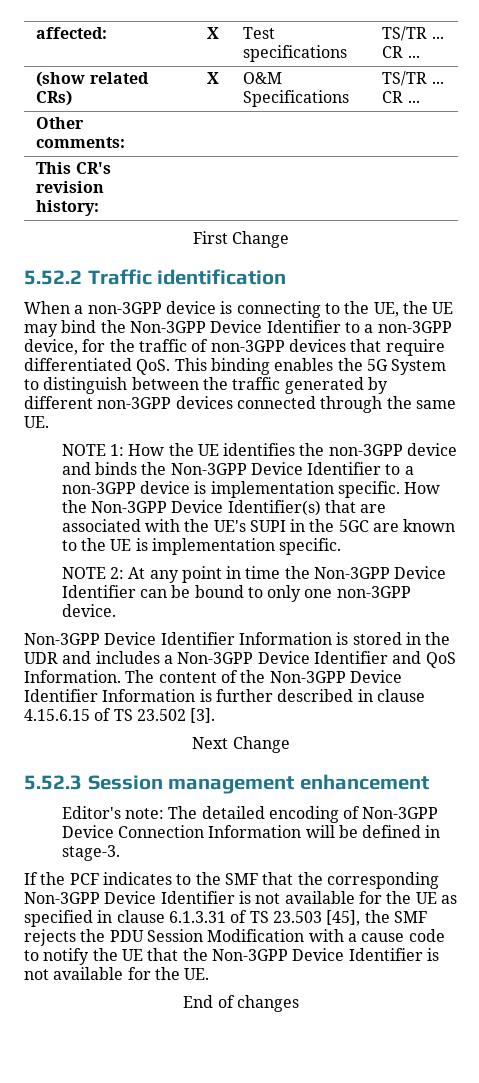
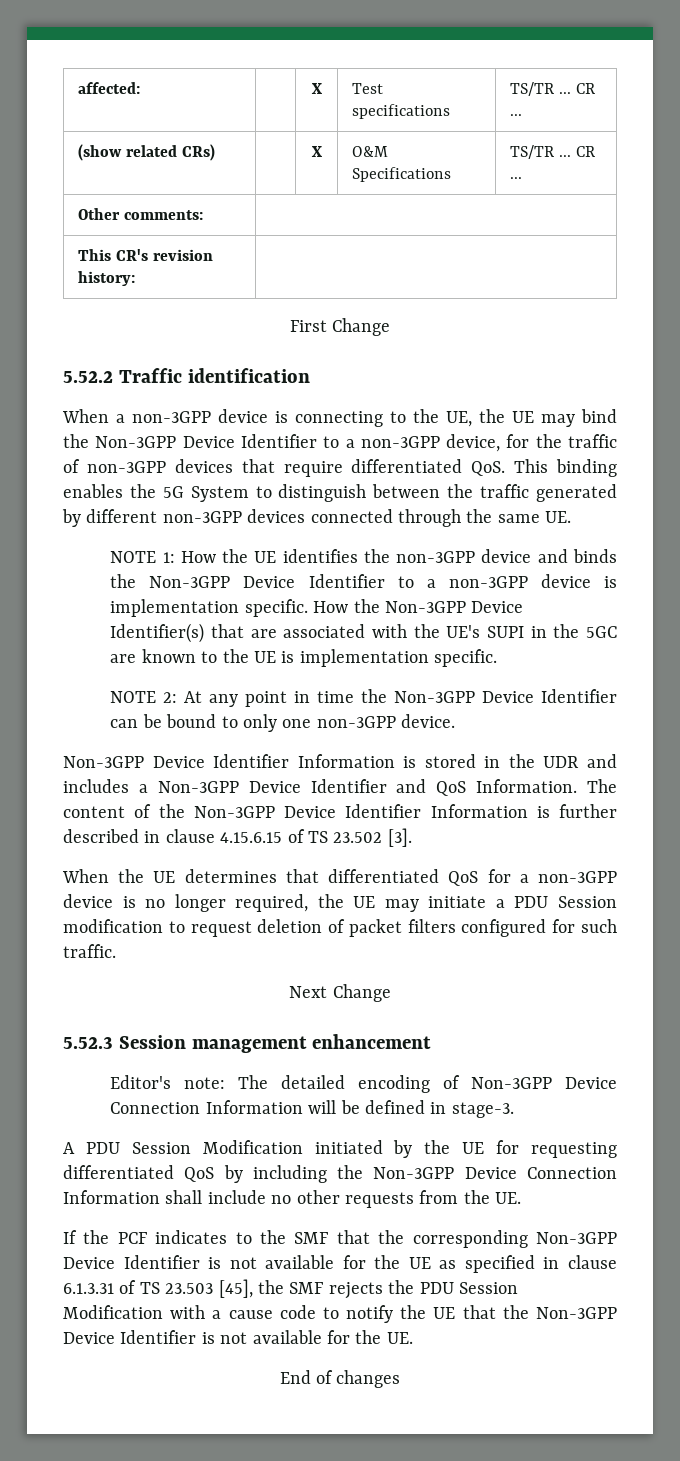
(216, 715) none -> [62,869,617,886] [63,894,618,912] [63,919,617,937] [63,944,116,958] // When the UE determines that differentiated QoS for a non-3GPP device is no longer required, the UE may initiate a PDU Session modification to request deletion of packet filters configured for such traffic.
(120, 853) none -> [63,1140,618,1158] [63,1165,617,1183] [63,1190,522,1208] // A PDU Session Modification initiated by the UE for requesting differentiated QoS by including the Non-3GPP Device Connection Information shall include no other requests from the UE.

